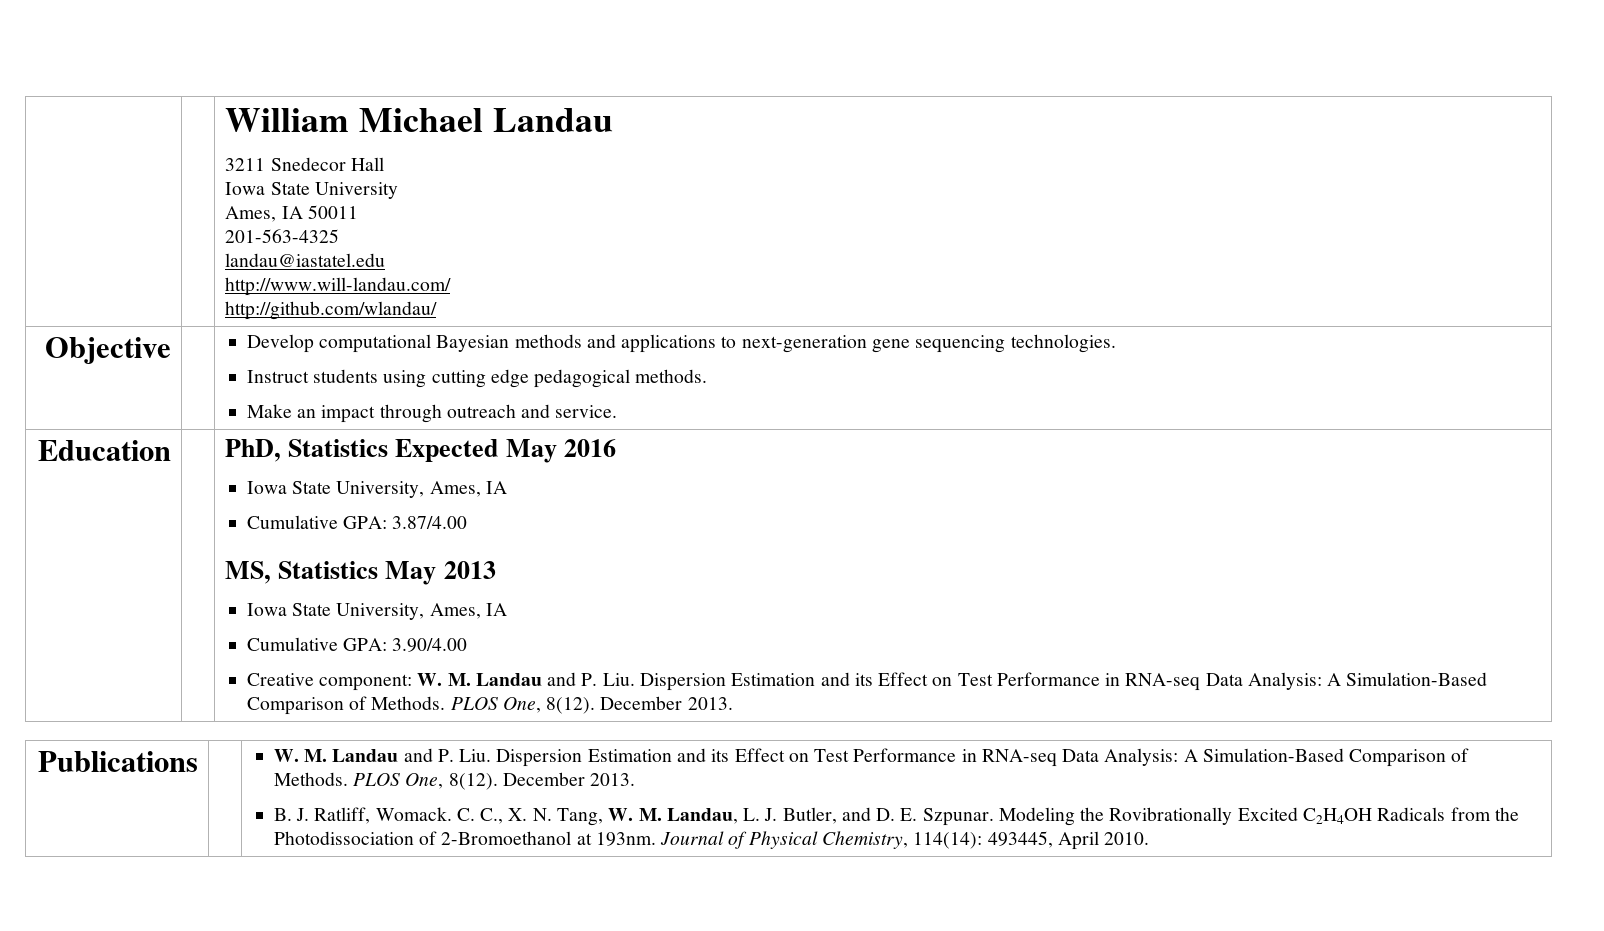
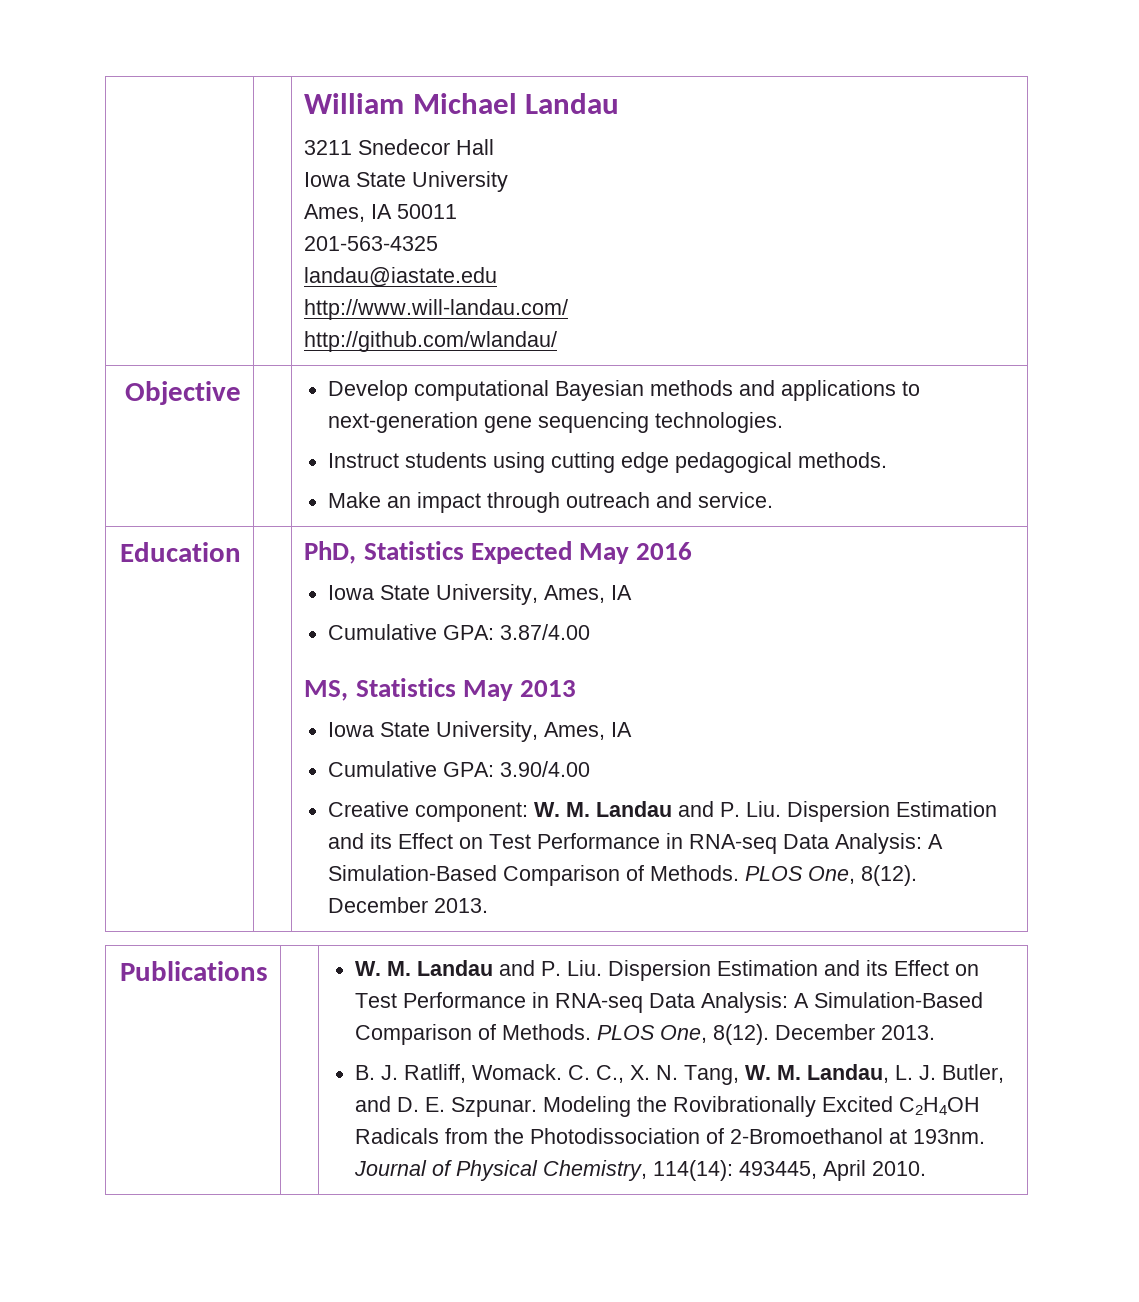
[225,253,386,267] landau@iastatel.edu -> [304,267,498,287] landau@iastate.edu

